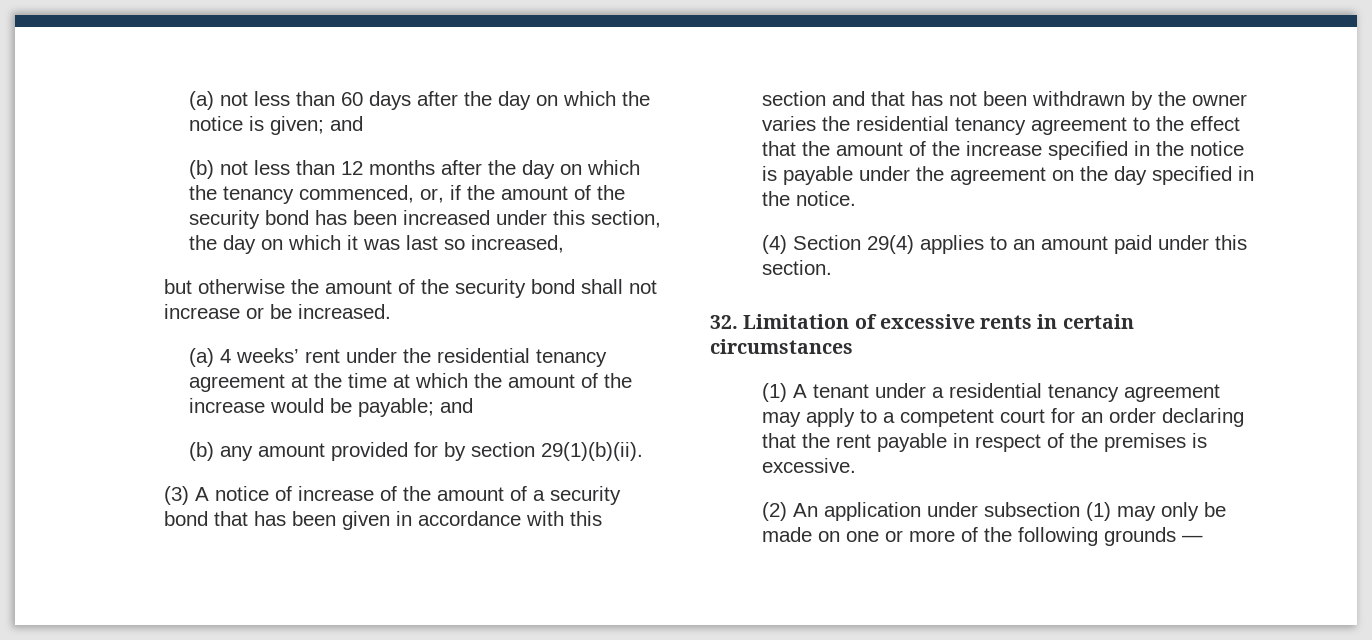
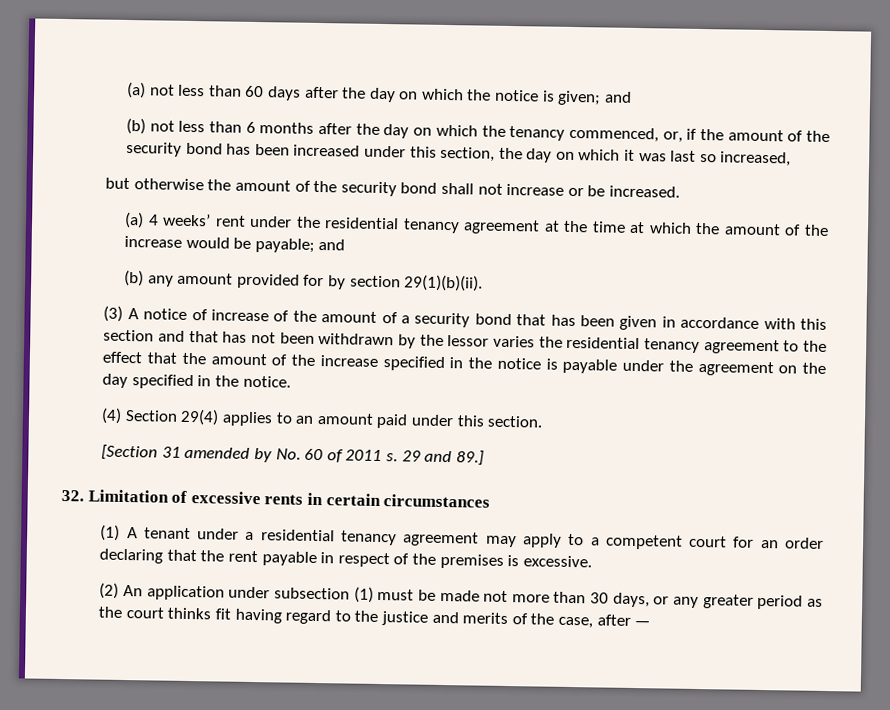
[341,161,364,175] 12 -> [245,121,256,133] 6
[1191,94,1247,106] owner -> [447,335,490,347] lessor
(832, 267) none -> [101,444,484,466] // [Section 31 amended by No. 60 of 2011 s. 29 and 89.]
[1116,502,1226,521] [761,527,1176,546] may only be made on one or more of the following grounds -> [377,588,824,610] [98,606,631,629] must be made not more than 30 days, or any greater period as the court thinks fit having regard to the justice and merits of the case, after

